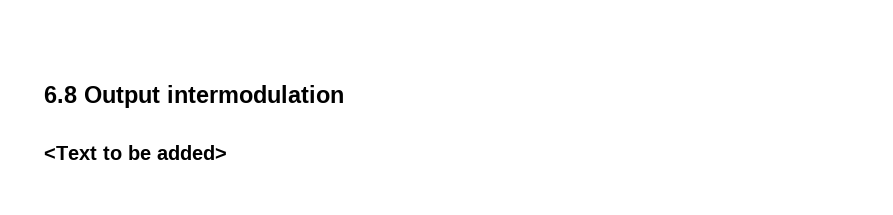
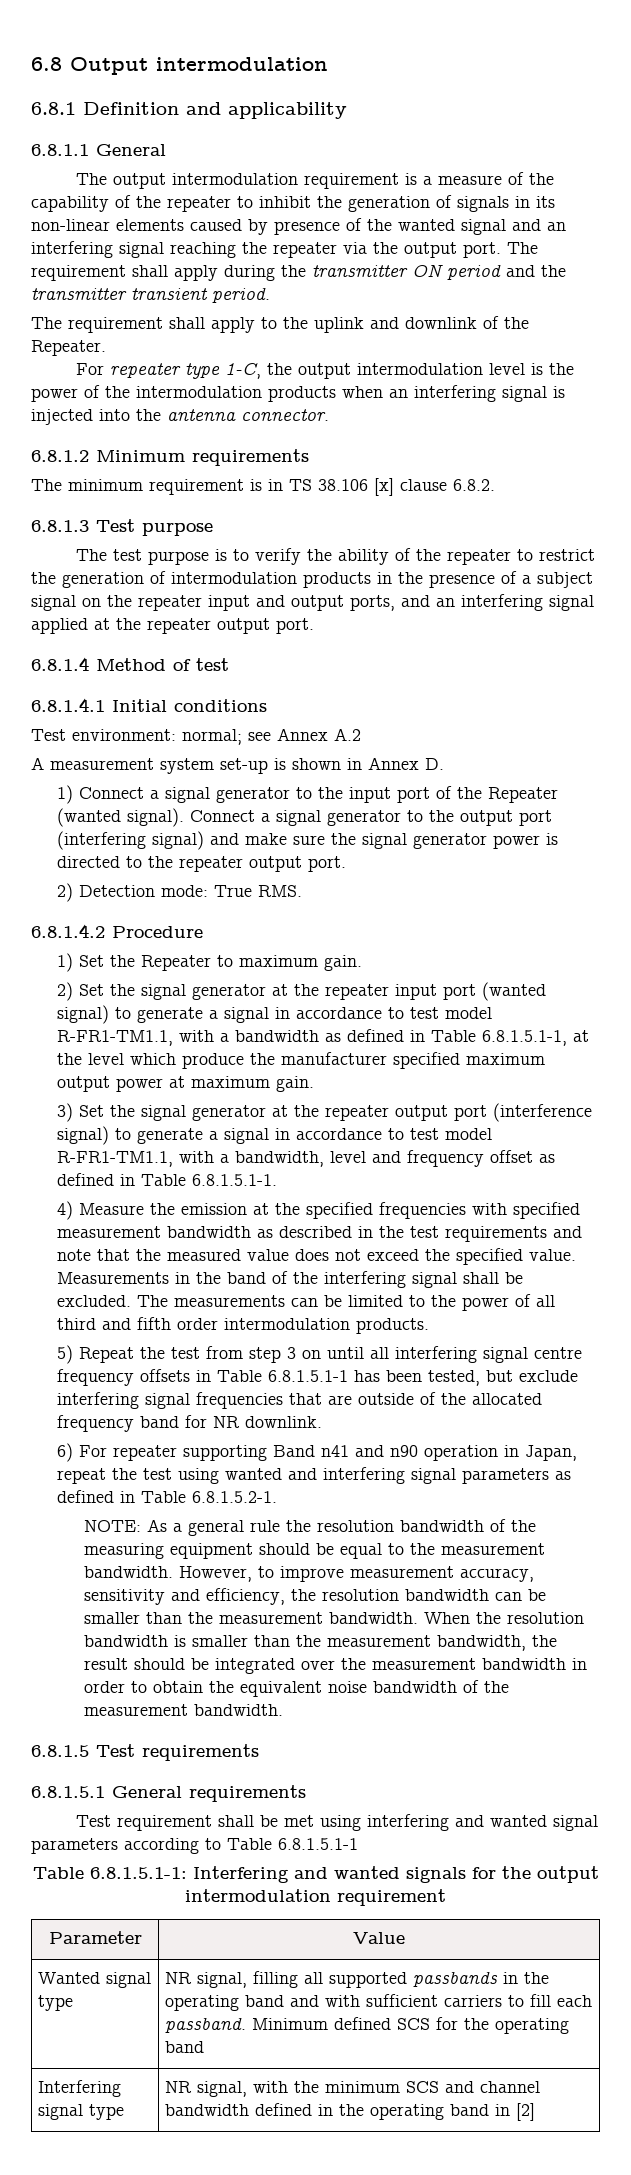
[44,145,227,160] <Text to be added> -> [31,102,347,119] [31,144,166,156] [75,172,554,189] [31,195,555,212] [31,218,566,235] [31,241,538,258] [31,264,566,281] [31,288,270,303] [31,316,529,333] [31,340,106,356] [75,363,574,379] [31,385,565,402] [31,409,329,425] [31,449,309,466] [31,478,495,496] [31,519,213,536] [75,548,595,565] [31,571,593,588] [31,594,594,611] [31,618,314,634] [31,657,229,671] [31,698,267,712] [31,728,361,745] [31,757,444,774] [57,785,559,804] [57,808,553,827] [57,831,559,850] [57,856,347,872] [57,883,303,902] [31,924,203,938] [57,953,363,972] [57,982,547,1001] [57,1005,493,1024] [57,1029,590,1046] [57,1052,546,1069] [57,1076,315,1092] [57,1103,593,1122] [57,1126,493,1145] [57,1150,556,1167] [57,1173,278,1186] [57,1201,581,1220] [57,1226,583,1242] [57,1248,577,1265] [57,1271,524,1288] [57,1294,556,1311] [57,1317,430,1334] [57,1345,583,1364] [57,1369,579,1386] [57,1392,543,1409] [57,1415,323,1432] [57,1443,578,1462] [57,1467,572,1484] [57,1490,278,1503] [83,1519,536,1536] [83,1543,545,1559] [83,1566,534,1582] [83,1588,546,1605] [83,1612,584,1624] [83,1635,557,1651] [83,1658,587,1674] [83,1680,509,1697] [83,1704,283,1716] [31,1744,259,1761] [31,1785,306,1802] [75,1814,598,1831] [31,1838,358,1854] [32,1866,599,1883] [185,1889,446,1906] [48,1931,142,1944] [353,1932,405,1944] [38,1972,152,1988] [38,1995,74,2011] [165,1971,550,1988] [165,1994,593,2011] [165,2017,570,2034] [165,2041,205,2053] [38,2080,122,2097] [38,2104,125,2120] [165,2081,541,2097] [165,2103,536,2121] 6.8.1 Definition and applicability // 6.8.1.1 General // The output intermodulation requirement is a measure of the capability of the repeater to inhibit the generation of signals in its non-linear elements caused by presence of the wanted signal and an interfering signal reaching the repeater via the output port. The requirement shall apply during the transmitter ON period and the transmitter transient period. // The requirement shall apply to the uplink and downlink of the Repeater. // For repeater type 1-C, the output intermodulation level is the power of the intermodulation products when an interfering signal is injected into the antenna connector. // 6.8.1.2 Minimum requirements // The minimum requirement is in TS 38.106 [x] clause 6.8.2. // 6.8.1.3 Test purpose // The test purpose is to verify the ability of the repeater to restrict the generation of intermodulation products in the presence of a subject signal on the repeater input and output ports, and an interfering signal applied at the repeater output port. // 6.8.1.4 Method of test // 6.8.1.4.1 Initial conditions // Test environment: normal; see Annex A.2 // A measurement system set-up is shown in Annex D. // 1) Connect a signal generator to the input port of the Repeater (wanted signal). Connect a signal generator to the output port (interfering signal) and make sure the signal generator power is directed to the repeater output port. // 2) Detection mode: True RMS. // 6.8.1.4.2 Procedure // 1) Set the Repeater to maximum gain. // 2) Set the signal generator at the repeater input port (wanted signal) to generate a signal in accordance to test model R-FR1-TM1.1, with a bandwidth as defined in Table 6.8.1.5.1-1, at the level which produce the manufacturer specified maximum output power at maximum gain. // 3) Set the signal generator at the repeater output port (interference signal) to generate a signal in accordance to test model R-FR1-TM1.1, with a bandwidth, level and frequency offset as defined in Table 6.8.1.5.1-1. // 4) Measure the emission at the specified frequencies with specified measurement bandwidth as described in the test requirements and note that the measured value does not exceed the specified value. Measurements in the band of the interfering signal shall be excluded. The measurements can be limited to the power of all third and fifth order intermodulation products. // 5) Repeat the test from step 3 on until all interfering signal centre frequency offsets in Table 6.8.1.5.1-1 has been tested, but exclude interfering signal frequencies that are outside of the allocated frequency band for NR downlink. // 6) For repeater supporting Band n41 and n90 operation in Japan, repeat the test using wanted and interfering signal parameters as defined in Table 6.8.1.5.2-1. // NOTE: As a general rule the resolution bandwidth of the measuring equipment should be equal to the measurement bandwidth. However, to improve measurement accuracy, sensitivity and efficiency, the resolution bandwidth can be smaller than the measurement bandwidth. When the resolution bandwidth is smaller than the measurement bandwidth, the result should be integrated over the measurement bandwidth in order to obtain the equivalent noise bandwidth of the measurement bandwidth. // 6.8.1.5 Test requirements // 6.8.1.5.1 General requirements // Test requirement shall be met using interfering and wanted signal parameters according to Table 6.8.1.5.1-1 // Table 6.8.1.5.1-1: Interfering and wanted signals for the output intermodulation requirement // Parameter | Value // Wanted signal type | NR signal, filling all supported passbands in the operating band and with sufficient carriers to fill each passband. Minimum defined SCS for the operating band // Interfering signal type | NR signal, with the minimum SCS and channel bandwidth defined in the operating band in [2]

